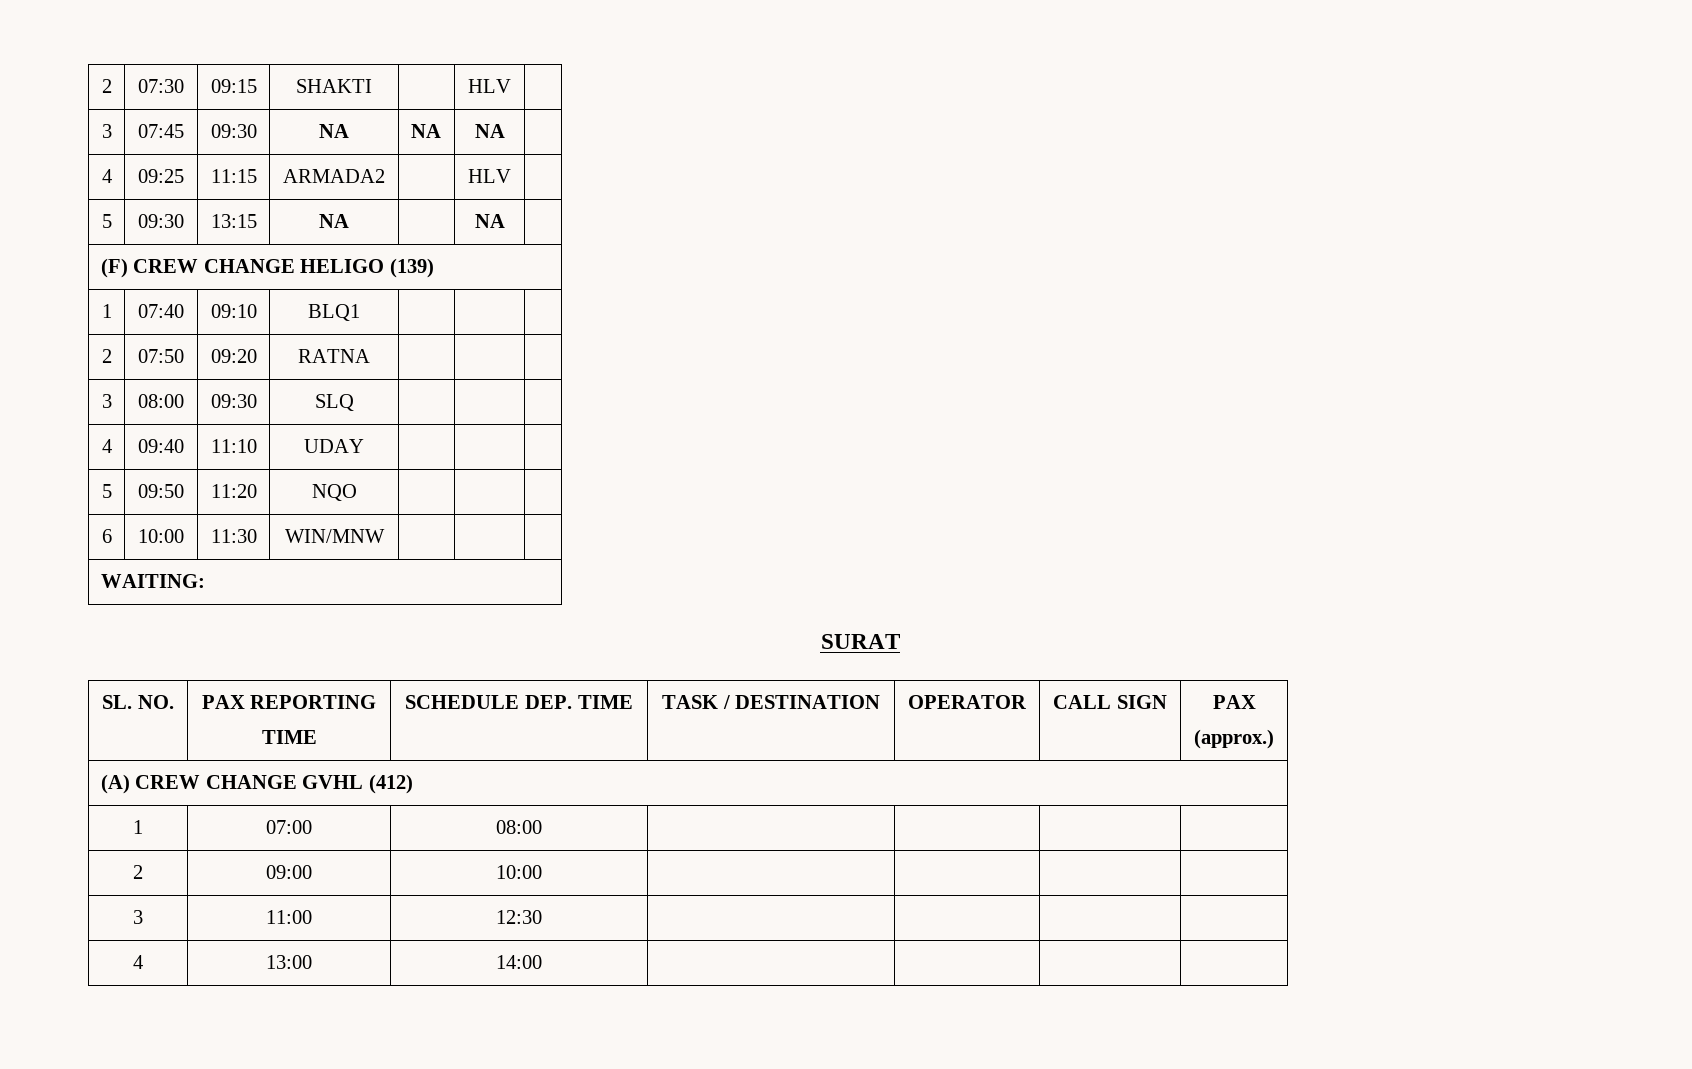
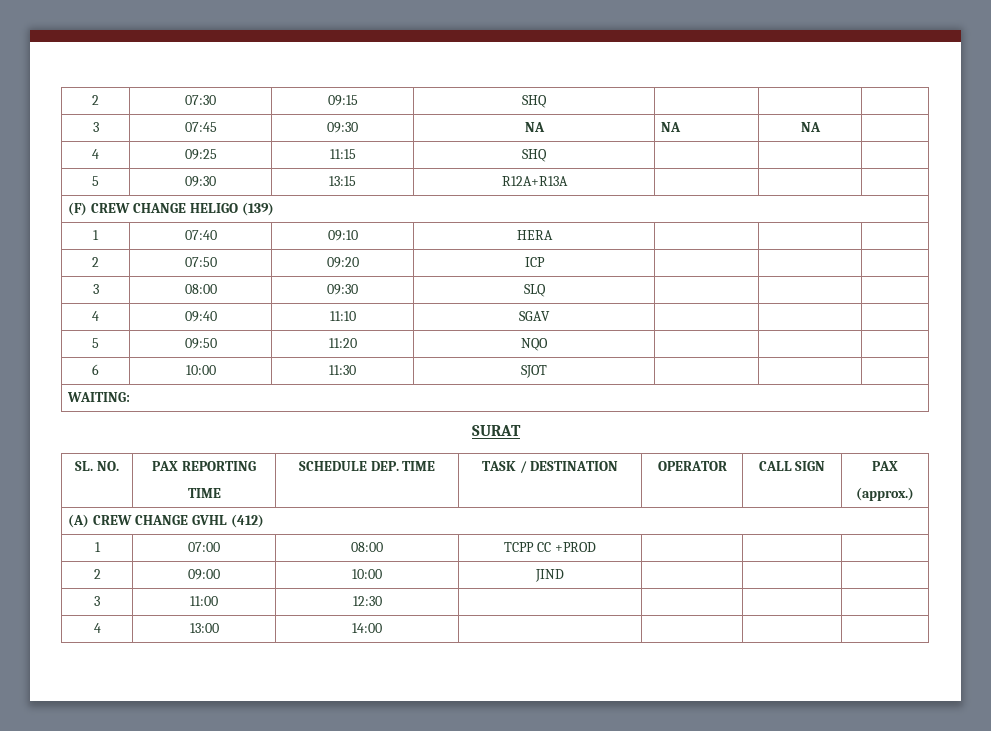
[296,79,372,93] [468,79,511,93] SHAKTI | | HLV -> [522,95,547,108] SHQ | |
[283,169,385,183] [468,169,511,183] ARMADA2 | | HLV -> [522,149,547,162] SHQ | |
[319,214,349,228] [474,214,505,228] NA | | NA -> [501,176,568,186] R12A+R13A | |
[308,304,360,321] BLQ1 -> [516,230,553,240] HERA
[298,349,370,363] RATNA -> [524,257,545,267] ICP
[304,439,364,453] UDAY -> [519,311,550,321] SGAV
[284,529,385,543] WIN/MNW -> [521,365,547,378] SJOT
(542, 827) none -> [504,542,596,552] TCPP CC +PROD
(542, 872) none -> [535,569,564,582] JIND

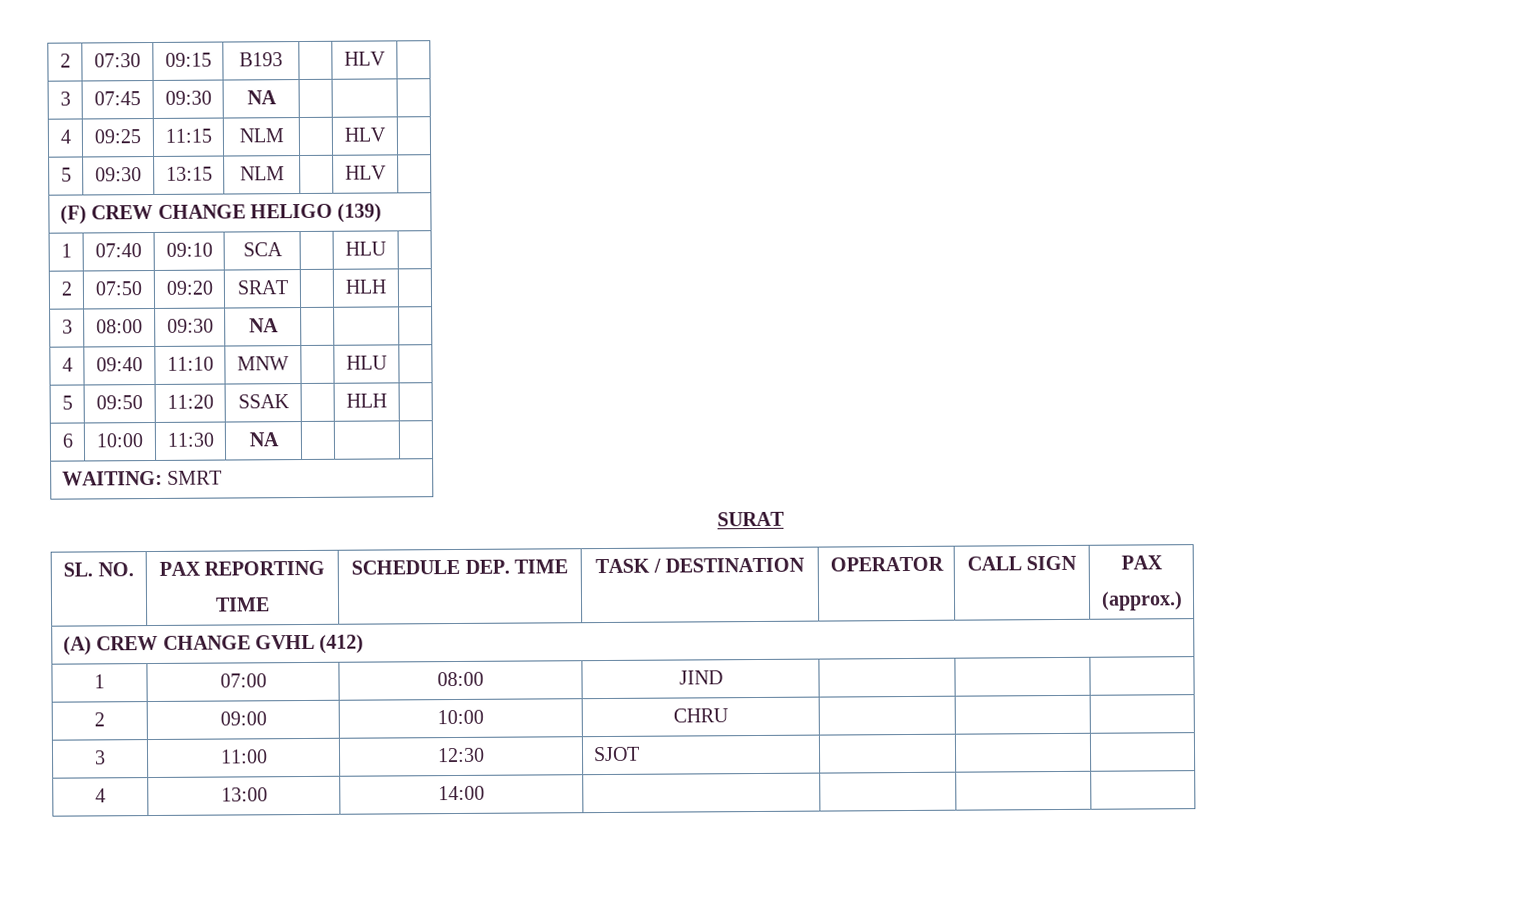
[522,95,547,108] SHQ | | -> [239,52,283,67] [344,51,386,66] B193 | | HLV
[661,122,682,132] [800,122,821,132] NA | NA -> (277, 97) |
[522,149,547,162] SHQ | | -> [238,128,284,143] [344,127,386,142] NLM | | HLV
[501,176,568,186] R12A+R13A | | -> [239,166,285,181] [345,165,387,180] NLM | | HLV
[516,230,553,240] HERA | | -> [242,242,283,257] [345,241,387,256] SCA | | HLU
[524,257,545,267] ICP | | -> [236,280,288,295] [345,279,386,294] SRAT | | HLH
[523,284,546,297] SLQ -> [248,318,279,333] NA
[519,311,550,321] SGAV | | -> [237,356,289,371] [346,355,388,370] MNW | | HLU
[521,338,548,351] NQO | | -> [237,394,290,409] [346,393,387,408] SSAK | | HLH
[521,365,547,378] SJOT -> [248,432,279,447] NA
(131, 397) none -> [167,470,223,485] SMRT
[504,542,596,552] TCPP CC +PROD -> [678,670,723,685] JIND
[535,569,564,582] JIND -> [673,708,729,723] CHRU
(382, 601) none -> [592,746,640,762] SJOT

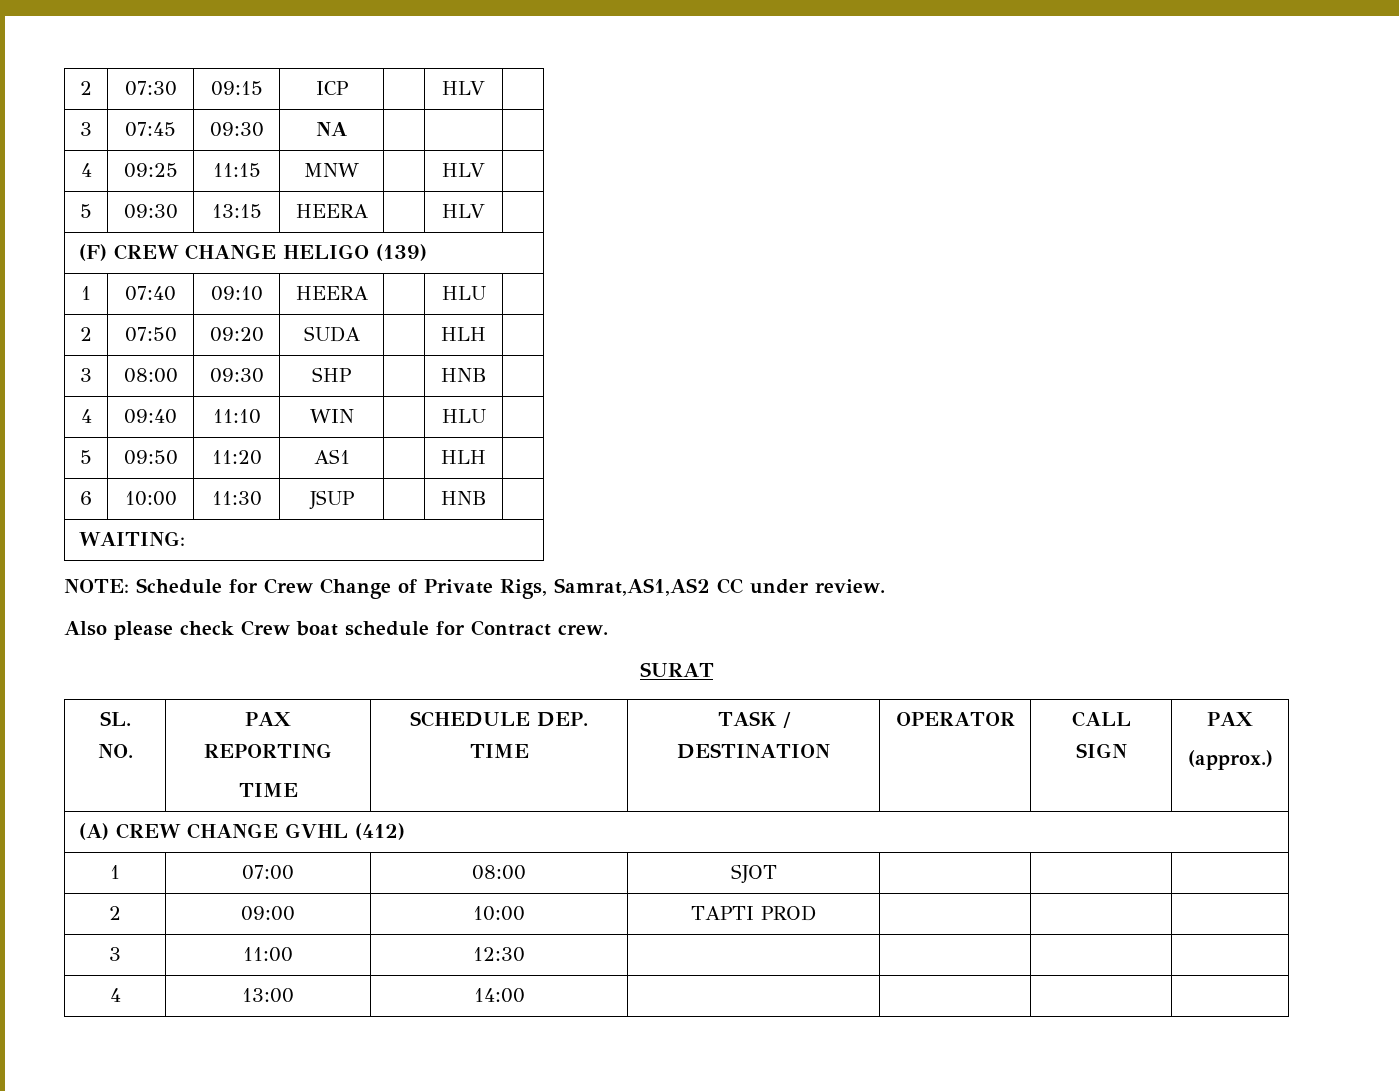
[239,52,283,67] B193 -> [315,81,348,95] ICP
[238,128,284,143] NLM -> [304,163,359,177] MNW
[239,166,285,181] NLM -> [295,204,368,218] HEERA
[242,242,283,257] SCA -> [295,286,368,300] HEERA
[236,280,288,295] SRAT -> [303,326,360,342] SUDA
[248,318,279,333] NA | | -> [312,367,351,382] [440,368,487,382] SHP | | HNB
[237,356,289,371] MNW -> [309,409,354,423] WIN
[237,394,290,409] SSAK -> [313,449,350,464] AS1
[248,432,279,447] NA | | -> [308,490,354,510] [440,491,487,505] JSUP | | HNB
[167,470,223,485] SMRT -> [64,578,885,599] [64,620,608,640] // NOTE: Schedule for Crew Change of Private Rigs, Samrat,AS1,AS2 CC under review. // Also please check Crew boat schedule for Contract crew.
[678,670,723,685] JIND -> [730,864,777,884] SJOT
[673,708,729,723] CHRU -> [691,905,816,921] TAPTI PROD
[592,746,640,762] SJOT -> (525, 954) none

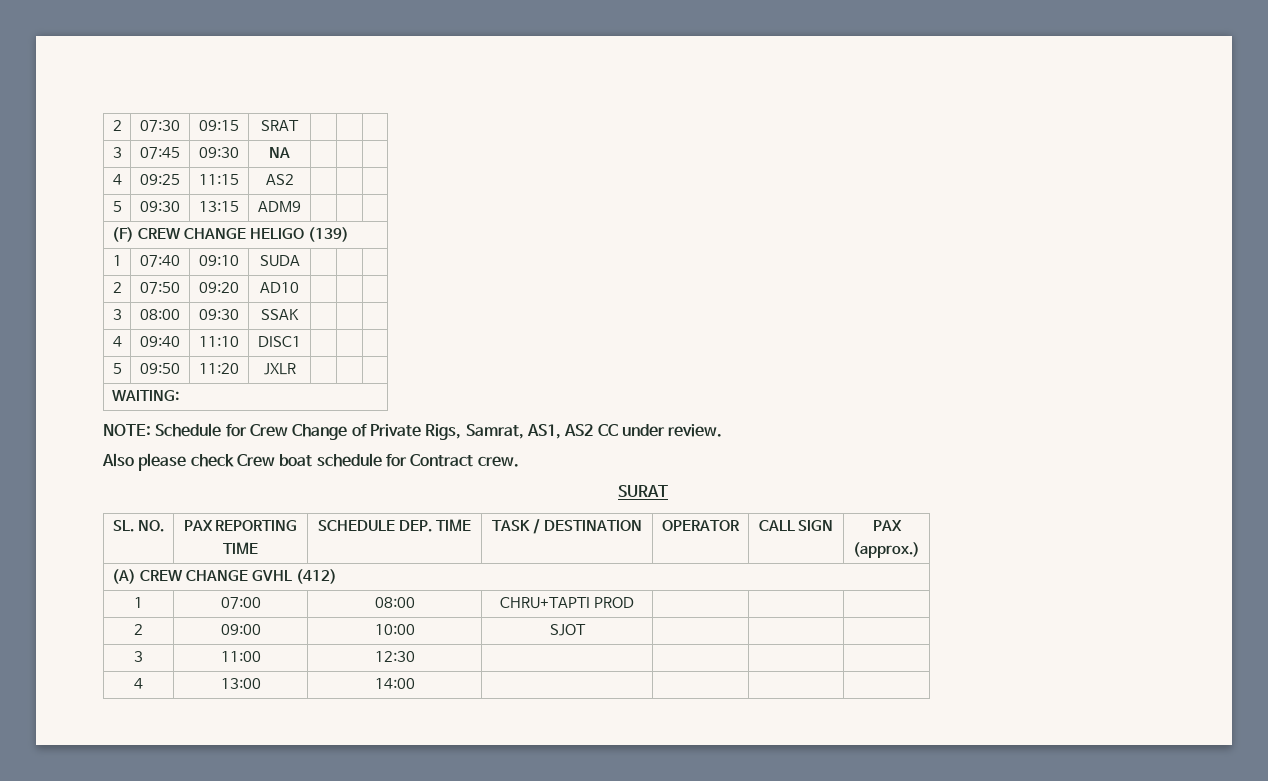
[315,81,348,95] [441,81,486,95] ICP | | HLV -> [261,120,300,131] SRAT | |
[304,163,359,177] [441,163,486,177] MNW | | HLV -> [265,174,294,185] AS2 | |
[295,204,368,218] [441,204,486,218] HEERA | | HLV -> [258,201,301,212] ADM9 | |
[295,286,368,300] [441,286,486,300] HEERA | | HLU -> [259,255,300,267] SUDA | |
[303,326,360,342] [441,327,486,341] SUDA | | HLH -> [260,282,299,293] AD10 | |
[312,367,351,382] [440,368,487,382] SHP | | HNB -> [261,309,299,320] SSAK | |
[309,409,354,423] [441,409,486,423] WIN | | HLU -> [258,336,301,347] DISC1 | |
[313,449,350,464] [441,450,486,464] [80,491,92,505] [124,491,177,506] [211,491,262,506] [308,490,354,510] [440,491,487,505] AS1 | | HLH | // 6 | 10:00 | 11:30 | JSUP | | HNB -> [263,363,296,375] JXLR | |
[554,578,710,596] Samrat,AS1,AS2 -> [465,424,594,439] Samrat, AS1, AS2
[730,864,777,884] SJOT -> [500,597,634,609] CHRU+TAPTI PROD
[691,905,816,921] TAPTI PROD -> [549,624,586,636] SJOT

